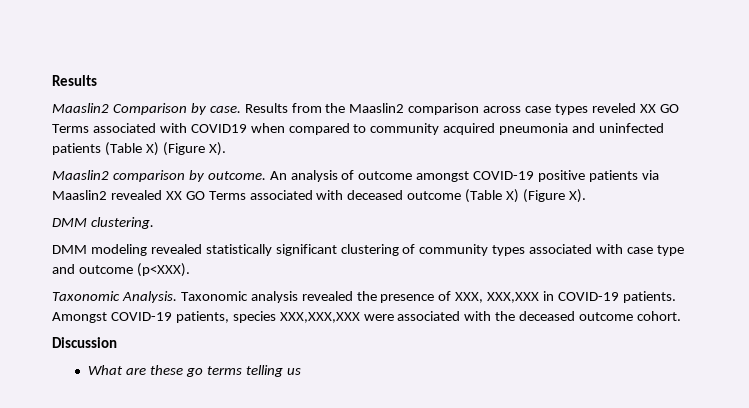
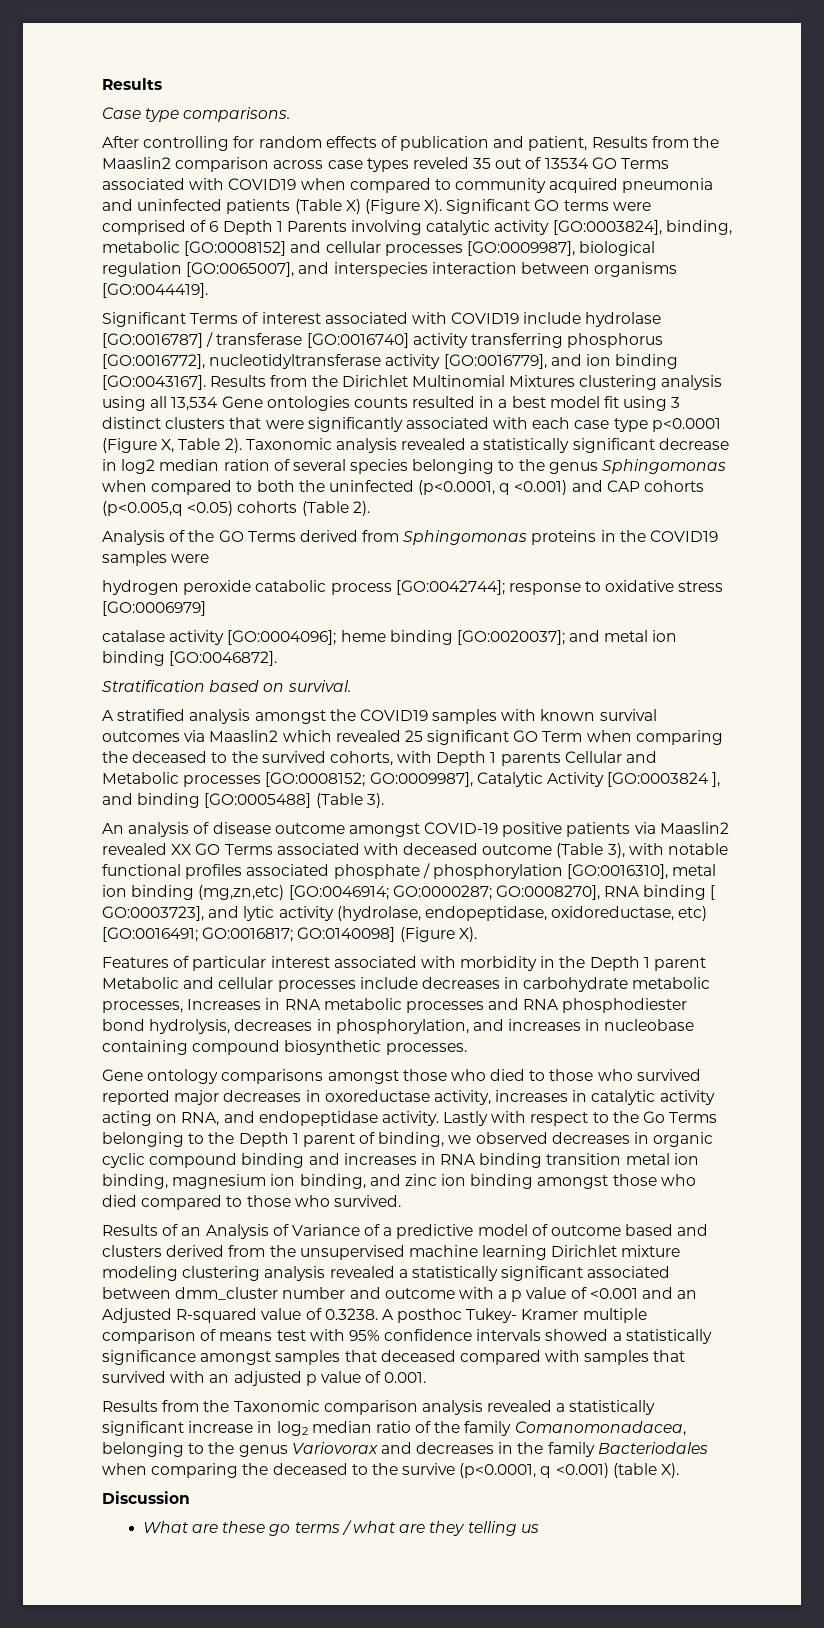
[52,103,241,115] Maaslin2 Comparison by case. -> [102,107,291,122] [102,136,588,151] Case type comparisons. // After controlling for random effects of publication and patient,
[639,104,656,113] XX -> [473,157,589,169] 35 out of 13534
[52,170,266,182] // Maaslin2 comparison by outcome. -> [446,199,651,214] [102,220,732,235] [102,241,656,256] [102,262,678,277] [102,283,208,298] [102,312,662,327] [102,332,664,348] [102,354,679,369] [102,375,723,390] [102,396,681,411] [102,417,721,432] [102,438,729,453] [102,459,727,474] [102,480,705,495] [102,501,370,516] [102,530,719,545] [102,551,210,566] [102,580,724,595] [102,601,206,616] [102,630,678,645] [102,651,278,666] [102,680,351,692] [102,709,657,724] [102,730,723,745] [102,751,658,766] [102,772,721,787] [102,793,384,808] Significant GO terms were comprised of 6 Depth 1 Parents involving catalytic activity [GO:0003824], binding, metabolic [GO:0008152] and cellular processes [GO:0009987], biological regulation [GO:0065007], and interspecies interaction between organisms [GO:0044419]. // Significant Terms of interest associated with COVID19 include hydrolase [GO:0016787] / transferase [GO:0016740] activity transferring phosphorus [GO:0016772], nucleotidyltransferase activity [GO:0016779], and ion binding [GO:0043167]. Results from the Dirichlet Multinomial Mixtures clustering analysis using all 13,534 Gene ontologies counts resulted in a best model fit using 3 distinct clusters that were significantly associated with each case type p<0.0001 (Figure X, Table 2). Taxonomic analysis revealed a statistically significant decrease in log2 median ration of several species belonging to the genus Sphingomonas when compared to both the uninfected (p<0.0001, q <0.001) and CAP cohorts (p<0.005,q <0.05) cohorts (Table 2). // Analysis of the GO Terms derived from Sphingomonas proteins in the COVID19 samples were // hydrogen peroxide catabolic process [GO:0042744]; response to oxidative stress [GO:0006979] // catalase activity [GO:0004096]; heme binding [GO:0020037]; and metal ion binding [GO:0046872]. // Stratification based on survival. // A stratified analysis amongst the COVID19 samples with known survival outcomes via Maaslin2 which revealed 25 significant GO Term when comparing the deceased to the survived cohorts, with Depth 1 parents Cellular and Metabolic processes [GO:0008152; GO:0009987], Catalytic Activity [GO:0003824 ], and binding [GO:0005488] (Table 3). //
(355, 175) none -> [212,822,271,834] disease
[506,189,586,203] [52,217,154,229] [52,244,684,256] [52,263,190,277] [52,291,676,303] [52,311,682,323] X) (Figure X). // DMM clustering. // DMM modeling revealed statistically significant clustering of community types associated with case type and outcome (p<XXX). // Taxonomic Analysis. Taxonomic analysis revealed the presence of XXX, XXX,XXX in COVID-19 patients. Amongst COVID-19 patients, species XXX,XXX,XXX were associated with the deceased outcome cohort. -> [607,843,729,858] [102,863,717,879] [102,885,716,900] [102,906,708,921] [102,927,477,942] [102,956,707,971] [102,977,711,992] [102,998,688,1013] [102,1019,695,1034] [102,1040,467,1055] [102,1069,701,1084] [102,1090,715,1105] [102,1111,718,1126] [102,1132,714,1147] [102,1153,699,1168] [102,1174,696,1189] [102,1195,401,1210] [102,1224,709,1239] [102,1245,681,1260] [102,1266,671,1281] [102,1287,698,1302] [102,1308,647,1323] [102,1329,712,1344] [102,1350,686,1365] [102,1371,427,1386] [102,1400,656,1415] [102,1421,686,1436] [102,1442,708,1457] [102,1463,680,1478] 3), with notable functional profiles associated phosphate / phosphorylation [GO:0016310], metal ion binding (mg,zn,etc) [GO:0046914; GO:0000287; GO:0008270], RNA binding [ GO:0003723], and lytic activity (hydrolase, endopeptidase, oxidoreductase, etc) [GO:0016491; GO:0016817; GO:0140098] (Figure X). // Features of particular interest associated with morbidity in the Depth 1 parent Metabolic and cellular processes include decreases in carbohydrate metabolic processes, Increases in RNA metabolic processes and RNA phosphodiester bond hydrolysis, decreases in phosphorylation, and increases in nucleobase containing compound biosynthetic processes. // Gene ontology comparisons amongst those who died to those who survived reported major decreases in oxoreductase activity, increases in catalytic activity acting on RNA, and endopeptidase activity. Lastly with respect to the Go Terms belonging to the Depth 1 parent of binding, we observed decreases in organic cyclic compound binding and increases in RNA binding transition metal ion binding, magnesium ion binding, and zinc ion binding amongst those who died compared to those who survived. // Results of an Analysis of Variance of a predictive model of outcome based and clusters derived from the unsupervised machine learning Dirichlet mixture modeling clustering analysis revealed a statistically significant associated between dmm_cluster number and outcome with a p value of <0.001 and an Adjusted R-squared value of 0.3238. A posthoc Tukey- Kramer multiple comparison of means test with 95% confidence intervals showed a statistically significance amongst samples that deceased compared with samples that survived with an adjusted p value of 0.001. // Results from the Taxonomic comparison analysis revealed a statistically significant increase in log2 median ratio of the family Comanomonadacea, belonging to the genus Variovorax and decreases in the family Bacteriodales when comparing the deceased to the survive (p<0.0001, q <0.001) (table X).
(243, 370) none -> [341,1520,466,1536] / what are they

